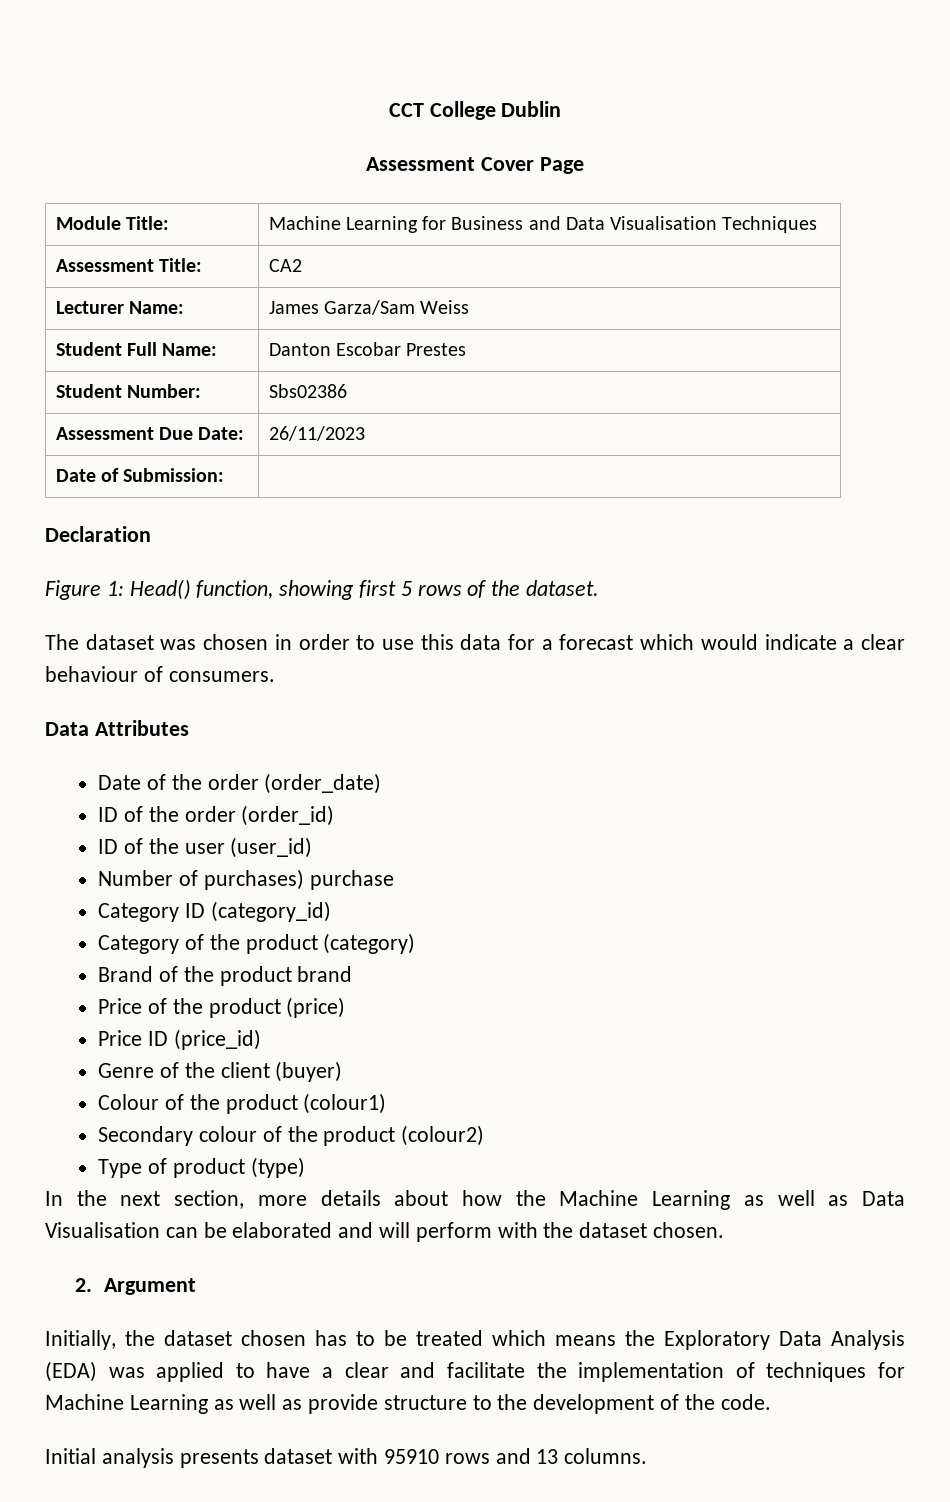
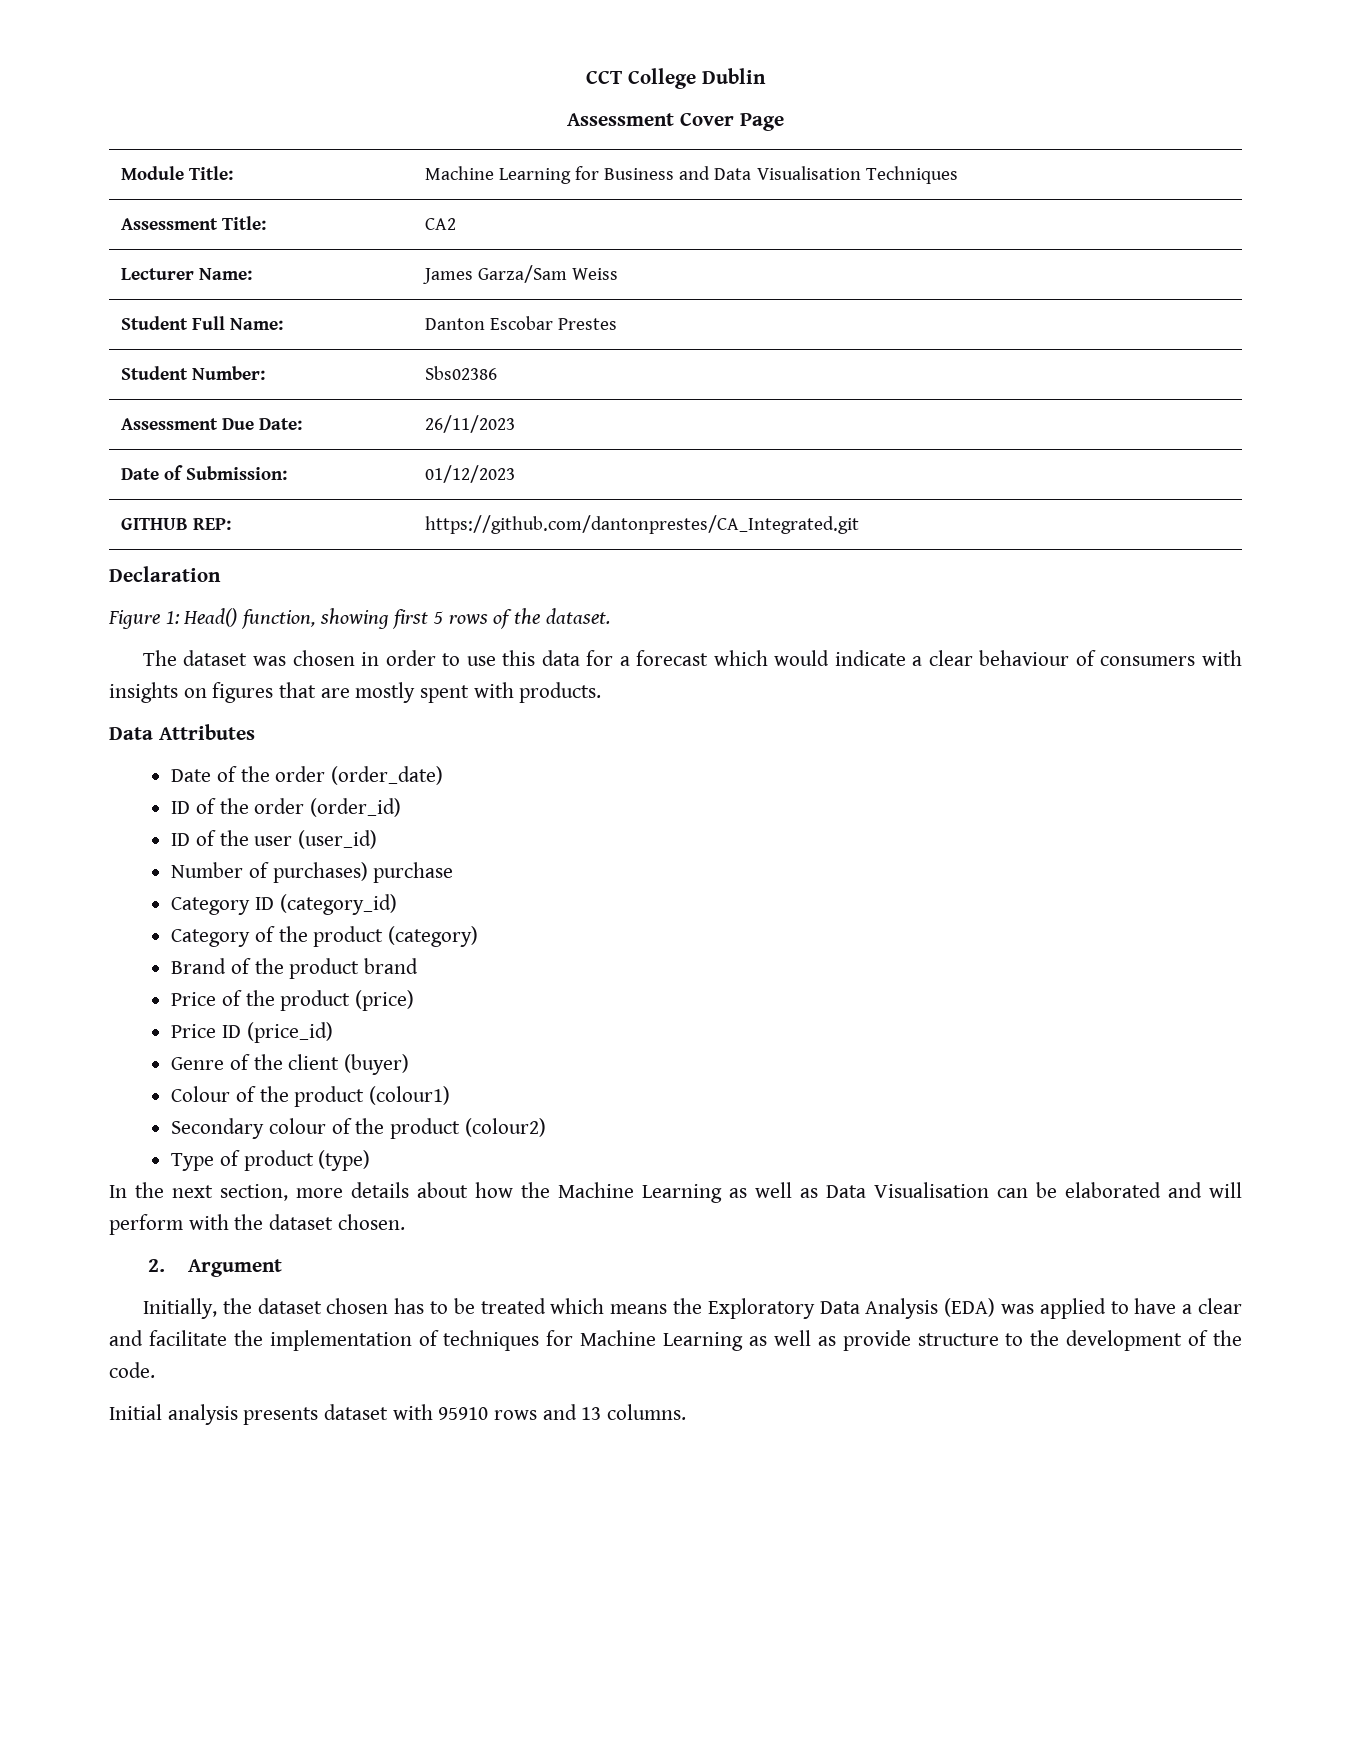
(225, 475) none -> [424,465,515,483] [120,518,231,530] [424,515,859,534] 01/12/2023 // GITHUB REP: | https://github.com/dantonprestes/CA_Integrated.git
[168,671,275,682] consumers. -> [1100,650,1243,666] [109,682,602,703] consumers with insights on figures that are mostly spent with products.

